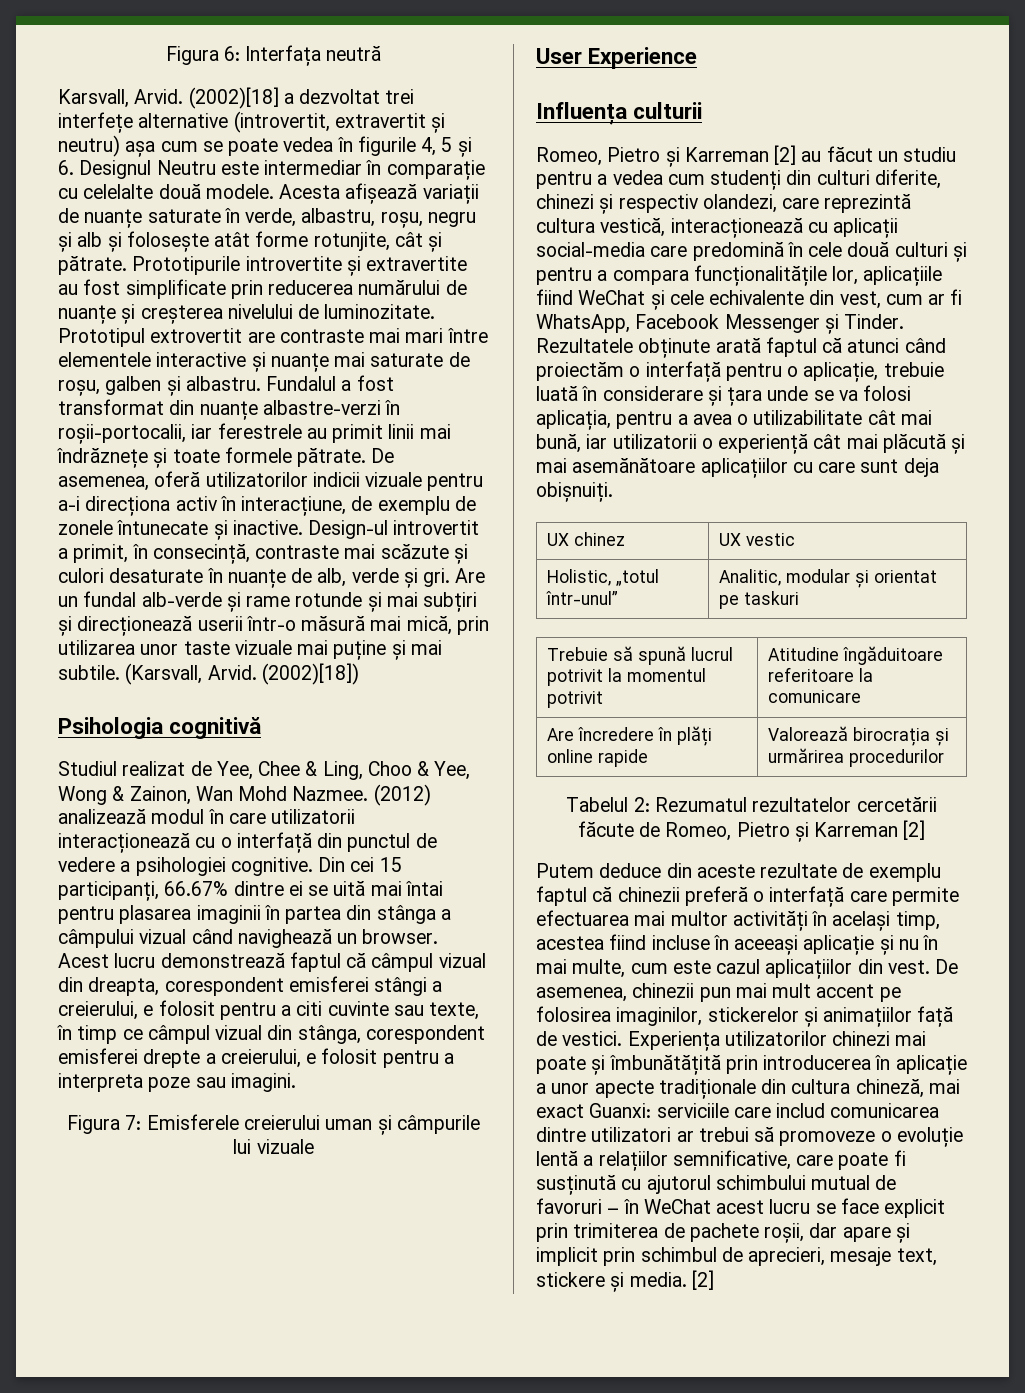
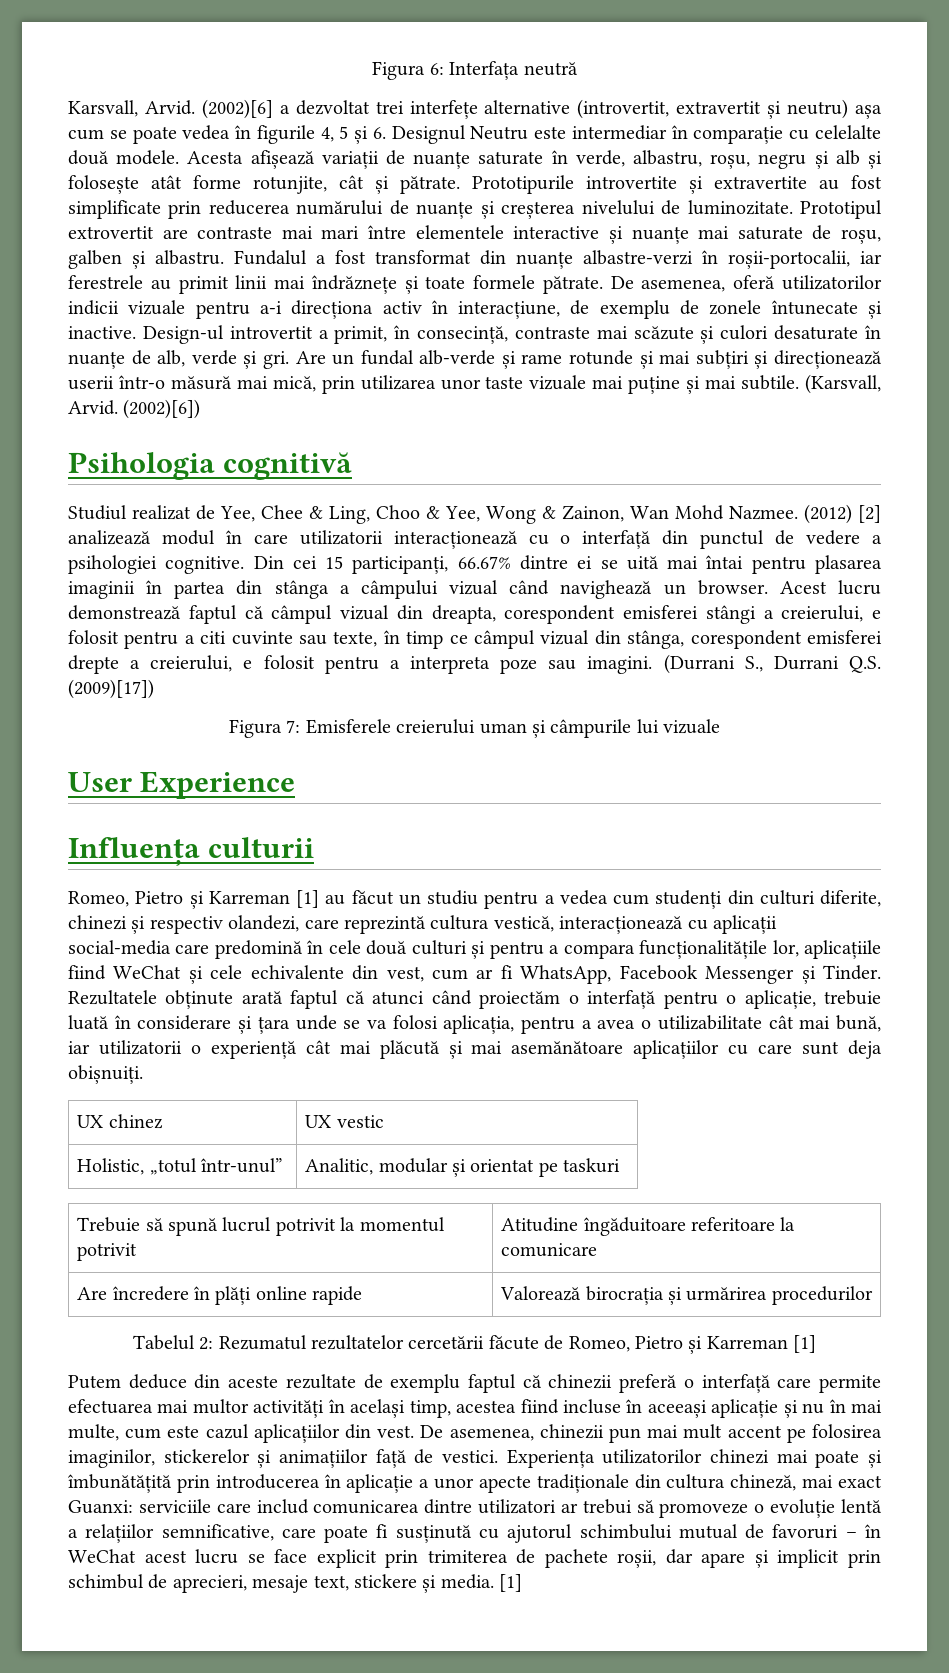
[188,87,279,109] (2002)[18] -> [201,99,273,119] (2002)[6]
[261,663,359,685] (2002)[18]) -> [123,399,201,419] (2002)[6])
(431, 795) none -> [858,505,881,523] [2]
(296, 1082) none -> [663,654,881,674] [68,679,154,699] (Durrani S., Durrani Q.S. (2009)[17])
[774,145,797,165] [2] -> [296,890,319,908] [1]
[903,820,926,840] [2] -> [793,1335,817,1353] [1]
[691,1270,714,1290] [2] -> [499,1574,523,1592] [1]

